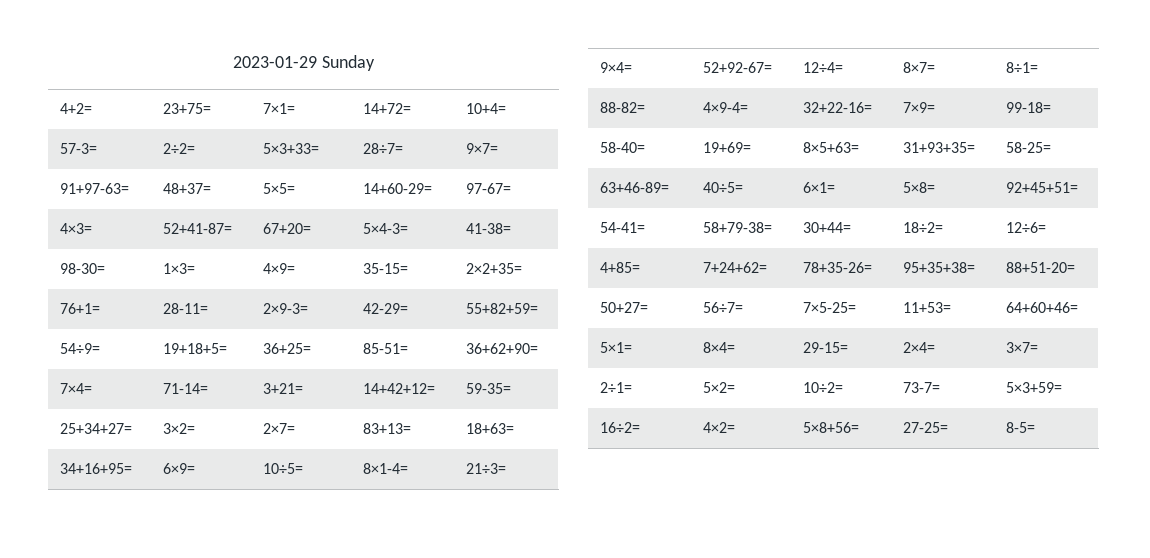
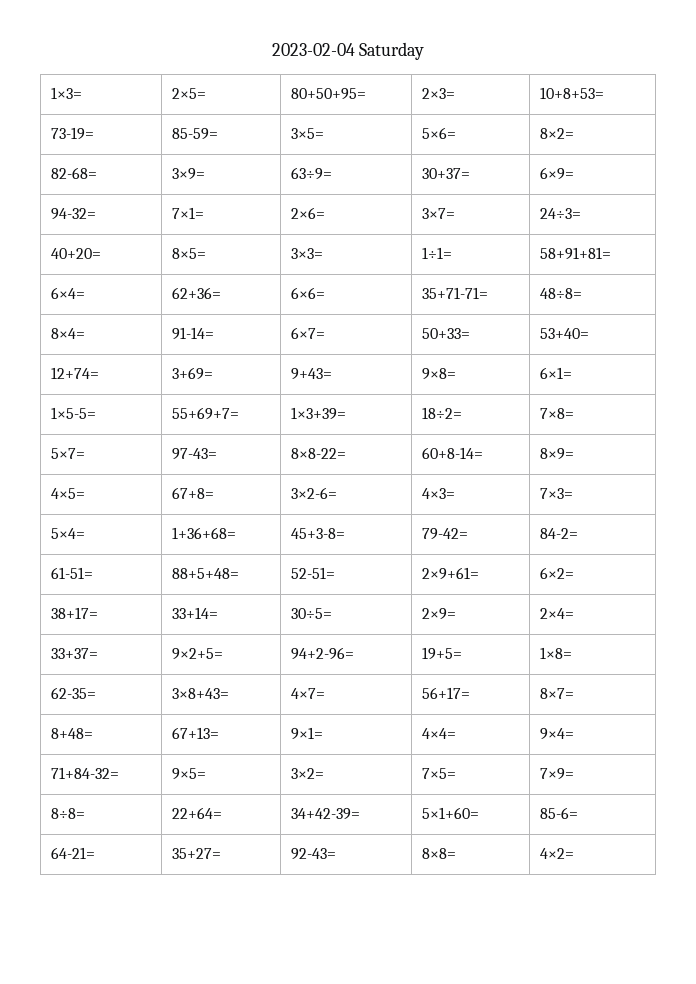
[233,55,375,71] [59,103,92,114] [162,103,211,114] [262,103,295,114] [362,103,411,114] [465,103,506,114] [59,143,97,154] [162,143,195,154] [262,143,319,154] [362,143,403,154] [465,143,498,154] [59,183,129,194] [162,183,211,194] [262,183,295,194] [362,183,432,194] [465,183,511,194] [59,223,92,234] [162,223,232,234] [262,223,311,234] [362,223,408,234] [465,223,511,234] [59,263,105,274] [162,263,195,274] [262,263,295,274] [362,263,408,274] [465,263,522,274] [59,303,100,314] [162,303,208,314] [262,303,308,314] [362,303,408,314] [465,303,538,314] [59,343,100,354] [162,343,227,354] [262,343,311,354] [362,343,408,354] [465,343,538,354] [59,383,92,394] [162,383,208,394] [262,383,303,394] [362,383,435,394] [465,383,511,394] [59,423,132,434] [162,423,195,434] [262,423,295,434] [362,423,411,434] [465,423,514,434] [59,463,132,474] [162,463,195,474] [262,463,303,474] [362,463,408,474] [465,463,506,474] [599,62,632,73] [702,62,772,73] [802,62,843,73] [902,62,935,73] [1005,62,1038,73] [599,102,645,113] [702,102,748,113] [802,102,872,113] [902,102,935,113] [1005,102,1051,113] [599,142,645,153] [702,142,751,153] [802,142,859,153] [902,142,975,153] [1005,142,1051,153] [599,182,669,193] [702,182,743,193] [802,182,835,193] [902,182,935,193] [1005,182,1078,193] [599,222,645,233] [702,222,772,233] [802,222,851,233] [902,222,943,233] [1005,222,1046,233] [599,262,640,273] [702,262,767,273] [802,262,872,273] [902,262,975,273] [1005,262,1075,273] [599,302,648,313] [702,302,743,313] [802,302,856,313] [902,302,951,313] [1005,302,1078,313] [599,342,632,353] [702,342,735,353] [802,342,848,353] [902,342,935,353] [1005,342,1038,353] [599,382,632,393] [702,382,735,393] [802,382,843,393] [902,382,940,393] [1005,382,1062,393] [599,422,640,433] [702,422,735,433] [802,422,859,433] [902,422,948,433] [1005,422,1035,433] 2023-01-29 Sunday // 4+2= | 23+75= | 7×1= | 14+72= | 10+4= // 57-3= | 2÷2= | 5×3+33= | 28÷7= | 9×7= // 91+97-63= | 48+37= | 5×5= | 14+60-29= | 97-67= // 4×3= | 52+41-87= | 67+20= | 5×4-3= | 41-38= // 98-30= | 1×3= | 4×9= | 35-15= | 2×2+35= // 76+1= | 28-11= | 2×9-3= | 42-29= | 55+82+59= // 54÷9= | 19+18+5= | 36+25= | 85-51= | 36+62+90= // 7×4= | 71-14= | 3+21= | 14+42+12= | 59-35= // 25+34+27= | 3×2= | 2×7= | 83+13= | 18+63= // 34+16+95= | 6×9= | 10÷5= | 8×1-4= | 21÷3= // 9×4= | 52+92-67= | 12÷4= | 8×7= | 8÷1= // 88-82= | 4×9-4= | 32+22-16= | 7×9= | 99-18= // 58-40= | 19+69= | 8×5+63= | 31+93+35= | 58-25= // 63+46-89= | 40÷5= | 6×1= | 5×8= | 92+45+51= // 54-41= | 58+79-38= | 30+44= | 18÷2= | 12÷6= // 4+85= | 7+24+62= | 78+35-26= | 95+35+38= | 88+51-20= // 50+27= | 56÷7= | 7×5-25= | 11+53= | 64+60+46= // 5×1= | 8×4= | 29-15= | 2×4= | 3×7= // 2÷1= | 5×2= | 10÷2= | 73-7= | 5×3+59= // 16÷2= | 4×2= | 5×8+56= | 27-25= | 8-5= -> [271,42,425,60] [51,87,83,99] [172,88,207,99] [291,88,367,100] [422,88,456,99] [540,87,605,99] [51,127,95,140] [172,128,219,140] [291,128,325,139] [422,127,457,139] [540,128,575,139] [51,167,98,179] [172,168,206,180] [291,167,333,180] [422,168,471,179] [540,167,575,180] [51,208,97,220] [172,207,205,219] [291,207,326,219] [422,208,456,219] [540,208,582,219] [51,248,102,259] [172,248,207,259] [291,248,324,259] [422,247,453,259] [540,247,612,260] [51,287,86,299] [172,287,222,299] [291,287,326,299] [422,287,489,299] [540,288,583,299] [51,328,86,339] [172,327,215,340] [291,327,326,339] [422,328,471,339] [540,328,590,339] [51,367,100,379] [172,367,214,380] [291,368,333,380] [422,368,457,380] [540,367,573,379] [51,407,97,419] [172,407,240,420] [291,407,347,420] [422,407,463,419] [540,408,575,419] [51,448,86,459] [172,448,218,460] [291,448,347,459] [422,447,484,459] [540,448,575,460] [51,488,86,499] [172,487,215,499] [291,487,338,499] [422,488,456,499] [540,488,574,499] [51,528,86,539] [172,527,237,539] [291,528,346,539] [422,528,469,540] [540,528,579,539] [51,567,94,579] [172,568,240,579] [291,567,336,579] [422,567,480,580] [540,567,575,579] [51,607,99,619] [172,607,219,619] [291,608,333,619] [422,608,457,620] [540,608,575,619] [51,648,99,659] [172,648,224,660] [291,647,355,660] [422,647,463,660] [540,647,573,659] [51,687,97,699] [172,688,230,699] [291,688,326,699] [422,687,471,699] [540,688,575,699] [51,728,94,739] [172,727,220,739] [291,727,324,740] [422,728,457,739] [540,728,575,740] [51,767,120,779] [172,768,207,780] [291,768,325,779] [422,768,457,779] [540,768,575,780] [51,808,86,819] [172,807,223,819] [291,808,361,820] [422,807,480,819] [540,807,579,819] [51,847,96,859] [172,848,222,859] [291,848,337,860] [422,848,457,859] [540,848,575,859] 2023-02-04 Saturday // 1×3= | 2×5= | 80+50+95= | 2×3= | 10+8+53= // 73-19= | 85-59= | 3×5= | 5×6= | 8×2= // 82-68= | 3×9= | 63÷9= | 30+37= | 6×9= // 94-32= | 7×1= | 2×6= | 3×7= | 24÷3= // 40+20= | 8×5= | 3×3= | 1÷1= | 58+91+81= // 6×4= | 62+36= | 6×6= | 35+71-71= | 48÷8= // 8×4= | 91-14= | 6×7= | 50+33= | 53+40= // 12+74= | 3+69= | 9+43= | 9×8= | 6×1= // 1×5-5= | 55+69+7= | 1×3+39= | 18÷2= | 7×8= // 5×7= | 97-43= | 8×8-22= | 60+8-14= | 8×9= // 4×5= | 67+8= | 3×2-6= | 4×3= | 7×3= // 5×4= | 1+36+68= | 45+3-8= | 79-42= | 84-2= // 61-51= | 88+5+48= | 52-51= | 2×9+61= | 6×2= // 38+17= | 33+14= | 30÷5= | 2×9= | 2×4= // 33+37= | 9×2+5= | 94+2-96= | 19+5= | 1×8= // 62-35= | 3×8+43= | 4×7= | 56+17= | 8×7= // 8+48= | 67+13= | 9×1= | 4×4= | 9×4= // 71+84-32= | 9×5= | 3×2= | 7×5= | 7×9= // 8÷8= | 22+64= | 34+42-39= | 5×1+60= | 85-6= // 64-21= | 35+27= | 92-43= | 8×8= | 4×2=

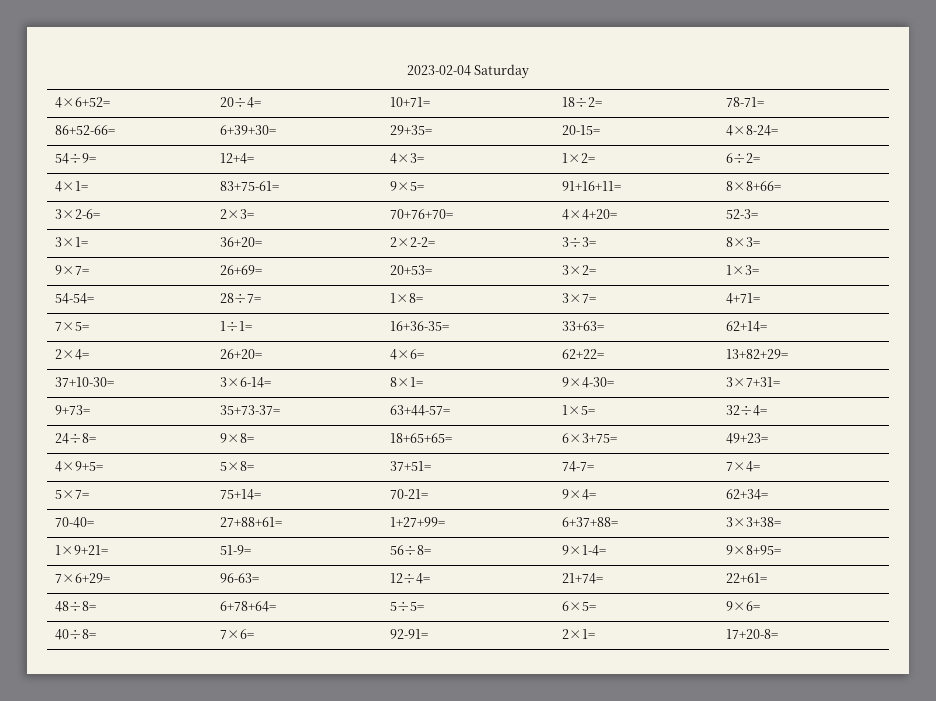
[51,87,83,99] [172,88,207,99] [291,88,367,100] [422,88,456,99] [540,87,605,99] [51,127,95,140] [172,128,219,140] [291,128,325,139] [422,127,457,139] [540,128,575,139] [51,167,98,179] [172,168,206,180] [291,167,333,180] [422,168,471,179] [540,167,575,180] [51,208,97,220] [172,207,205,219] [291,207,326,219] [422,208,456,219] [540,208,582,219] [51,248,102,259] [172,248,207,259] [291,248,324,259] [422,247,453,259] [540,247,612,260] [51,287,86,299] [172,287,222,299] [291,287,326,299] [422,287,489,299] [540,288,583,299] [51,328,86,339] [172,327,215,340] [291,327,326,339] [422,328,471,339] [540,328,590,339] [51,367,100,379] [172,367,214,380] [291,368,333,380] [422,368,457,380] [540,367,573,379] [51,407,97,419] [172,407,240,420] [291,407,347,420] [422,407,463,419] [540,408,575,419] [51,448,86,459] [172,448,218,460] [291,448,347,459] [422,447,484,459] [540,448,575,460] [51,488,86,499] [172,487,215,499] [291,487,338,499] [422,488,456,499] [540,488,574,499] [51,528,86,539] [172,527,237,539] [291,528,346,539] [422,528,469,540] [540,528,579,539] [51,567,94,579] [172,568,240,579] [291,567,336,579] [422,567,480,580] [540,567,575,579] [51,607,99,619] [172,607,219,619] [291,608,333,619] [422,608,457,620] [540,608,575,619] [51,648,99,659] [172,648,224,660] [291,647,355,660] [422,647,463,660] [540,647,573,659] [51,687,97,699] [172,688,230,699] [291,688,326,699] [422,687,471,699] [540,688,575,699] [51,728,94,739] [172,727,220,739] [291,727,324,740] [422,728,457,739] [540,728,575,740] [51,767,120,779] [172,768,207,780] [291,768,325,779] [422,768,457,779] [540,768,575,780] [51,808,86,819] [172,807,223,819] [291,808,361,820] [422,807,480,819] [540,807,579,819] [51,847,96,859] [172,848,222,859] [291,848,337,860] [422,848,457,859] [540,848,575,859] 1×3= | 2×5= | 80+50+95= | 2×3= | 10+8+53= // 73-19= | 85-59= | 3×5= | 5×6= | 8×2= // 82-68= | 3×9= | 63÷9= | 30+37= | 6×9= // 94-32= | 7×1= | 2×6= | 3×7= | 24÷3= // 40+20= | 8×5= | 3×3= | 1÷1= | 58+91+81= // 6×4= | 62+36= | 6×6= | 35+71-71= | 48÷8= // 8×4= | 91-14= | 6×7= | 50+33= | 53+40= // 12+74= | 3+69= | 9+43= | 9×8= | 6×1= // 1×5-5= | 55+69+7= | 1×3+39= | 18÷2= | 7×8= // 5×7= | 97-43= | 8×8-22= | 60+8-14= | 8×9= // 4×5= | 67+8= | 3×2-6= | 4×3= | 7×3= // 5×4= | 1+36+68= | 45+3-8= | 79-42= | 84-2= // 61-51= | 88+5+48= | 52-51= | 2×9+61= | 6×2= // 38+17= | 33+14= | 30÷5= | 2×9= | 2×4= // 33+37= | 9×2+5= | 94+2-96= | 19+5= | 1×8= // 62-35= | 3×8+43= | 4×7= | 56+17= | 8×7= // 8+48= | 67+13= | 9×1= | 4×4= | 9×4= // 71+84-32= | 9×5= | 3×2= | 7×5= | 7×9= // 8÷8= | 22+64= | 34+42-39= | 5×1+60= | 85-6= // 64-21= | 35+27= | 92-43= | 8×8= | 4×2= -> [54,97,110,108] [219,97,261,108] [389,97,430,107] [561,97,602,107] [725,97,764,107] [54,125,115,135] [219,125,276,135] [389,125,432,135] [561,125,600,135] [725,125,778,136] [54,153,96,164] [219,153,254,164] [389,153,424,164] [561,153,595,163] [725,153,760,163] [54,181,88,192] [219,181,279,191] [389,181,424,191] [561,181,621,191] [725,181,781,191] [54,209,100,219] [219,209,254,219] [389,209,453,219] [561,209,617,220] [725,209,758,219] [54,237,88,247] [219,237,262,247] [389,237,435,247] [561,237,596,247] [725,237,760,247] [54,265,89,275] [219,265,262,275] [389,265,432,275] [561,265,596,275] [725,265,759,275] [54,293,94,304] [219,293,261,303] [389,293,423,303] [561,293,596,303] [725,293,760,304] [54,322,89,331] [219,321,252,331] [389,321,449,331] [561,321,604,331] [725,321,767,332] [54,349,89,360] [219,349,262,359] [389,349,424,360] [561,349,604,359] [725,349,788,359] [54,377,114,387] [219,377,271,388] [389,377,423,387] [561,377,614,388] [725,377,780,387] [54,405,90,415] [219,405,280,415] [389,405,450,416] [561,405,595,415] [725,405,767,416] [54,433,96,444] [219,433,254,443] [389,433,452,443] [561,433,617,443] [725,433,768,444] [54,461,103,472] [219,461,254,471] [389,461,431,471] [561,461,594,472] [725,461,760,472] [54,490,89,499] [219,489,261,500] [389,489,428,499] [561,489,596,500] [725,489,768,500] [54,517,94,528] [219,517,282,527] [389,517,445,527] [561,517,618,527] [725,517,781,527] [54,545,108,555] [219,545,251,555] [389,545,431,555] [561,545,606,556] [725,545,781,555] [54,573,110,583] [219,573,259,583] [389,573,430,584] [561,573,603,584] [725,573,767,583] [54,601,96,612] [219,601,276,612] [389,602,424,611] [561,601,596,611] [725,601,760,611] [54,629,96,640] [219,629,254,639] [389,629,428,639] [561,629,595,639] [725,629,778,639] 4×6+52= | 20÷4= | 10+71= | 18÷2= | 78-71= // 86+52-66= | 6+39+30= | 29+35= | 20-15= | 4×8-24= // 54÷9= | 12+4= | 4×3= | 1×2= | 6÷2= // 4×1= | 83+75-61= | 9×5= | 91+16+11= | 8×8+66= // 3×2-6= | 2×3= | 70+76+70= | 4×4+20= | 52-3= // 3×1= | 36+20= | 2×2-2= | 3÷3= | 8×3= // 9×7= | 26+69= | 20+53= | 3×2= | 1×3= // 54-54= | 28÷7= | 1×8= | 3×7= | 4+71= // 7×5= | 1÷1= | 16+36-35= | 33+63= | 62+14= // 2×4= | 26+20= | 4×6= | 62+22= | 13+82+29= // 37+10-30= | 3×6-14= | 8×1= | 9×4-30= | 3×7+31= // 9+73= | 35+73-37= | 63+44-57= | 1×5= | 32÷4= // 24÷8= | 9×8= | 18+65+65= | 6×3+75= | 49+23= // 4×9+5= | 5×8= | 37+51= | 74-7= | 7×4= // 5×7= | 75+14= | 70-21= | 9×4= | 62+34= // 70-40= | 27+88+61= | 1+27+99= | 6+37+88= | 3×3+38= // 1×9+21= | 51-9= | 56÷8= | 9×1-4= | 9×8+95= // 7×6+29= | 96-63= | 12÷4= | 21+74= | 22+61= // 48÷8= | 6+78+64= | 5÷5= | 6×5= | 9×6= // 40÷8= | 7×6= | 92-91= | 2×1= | 17+20-8=

